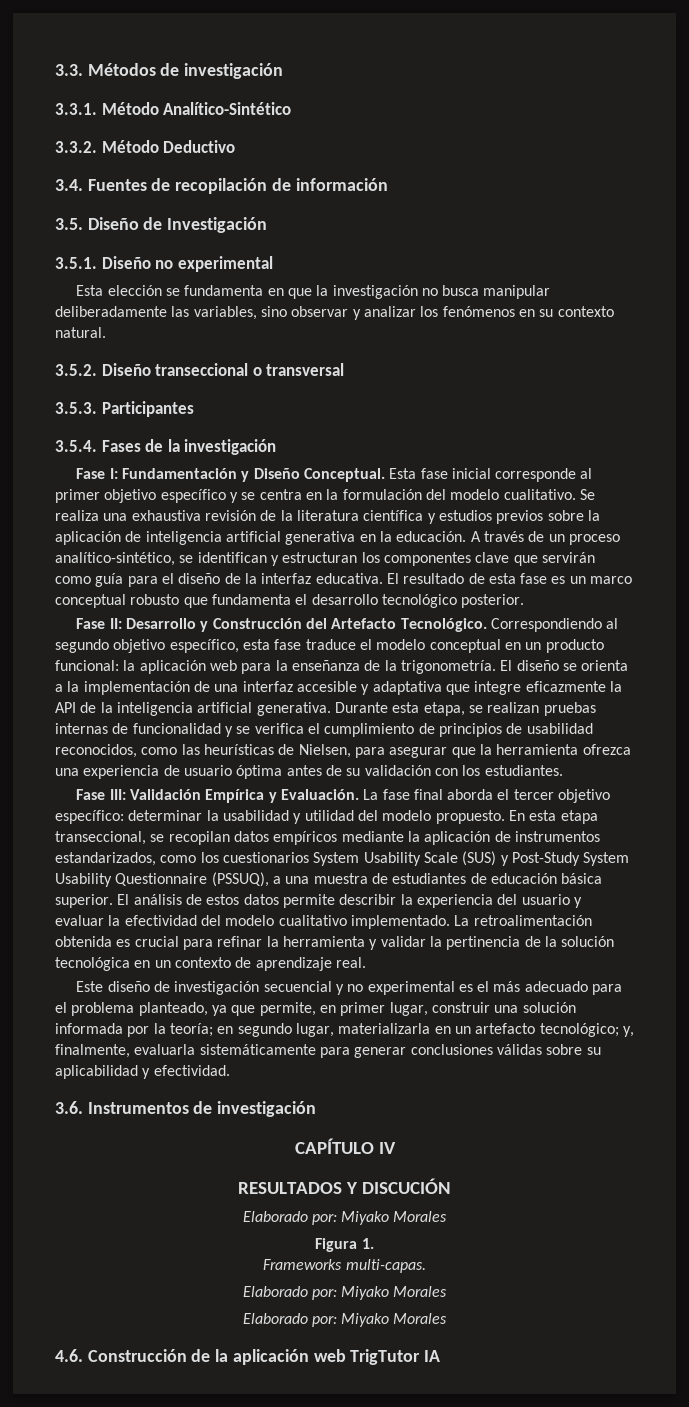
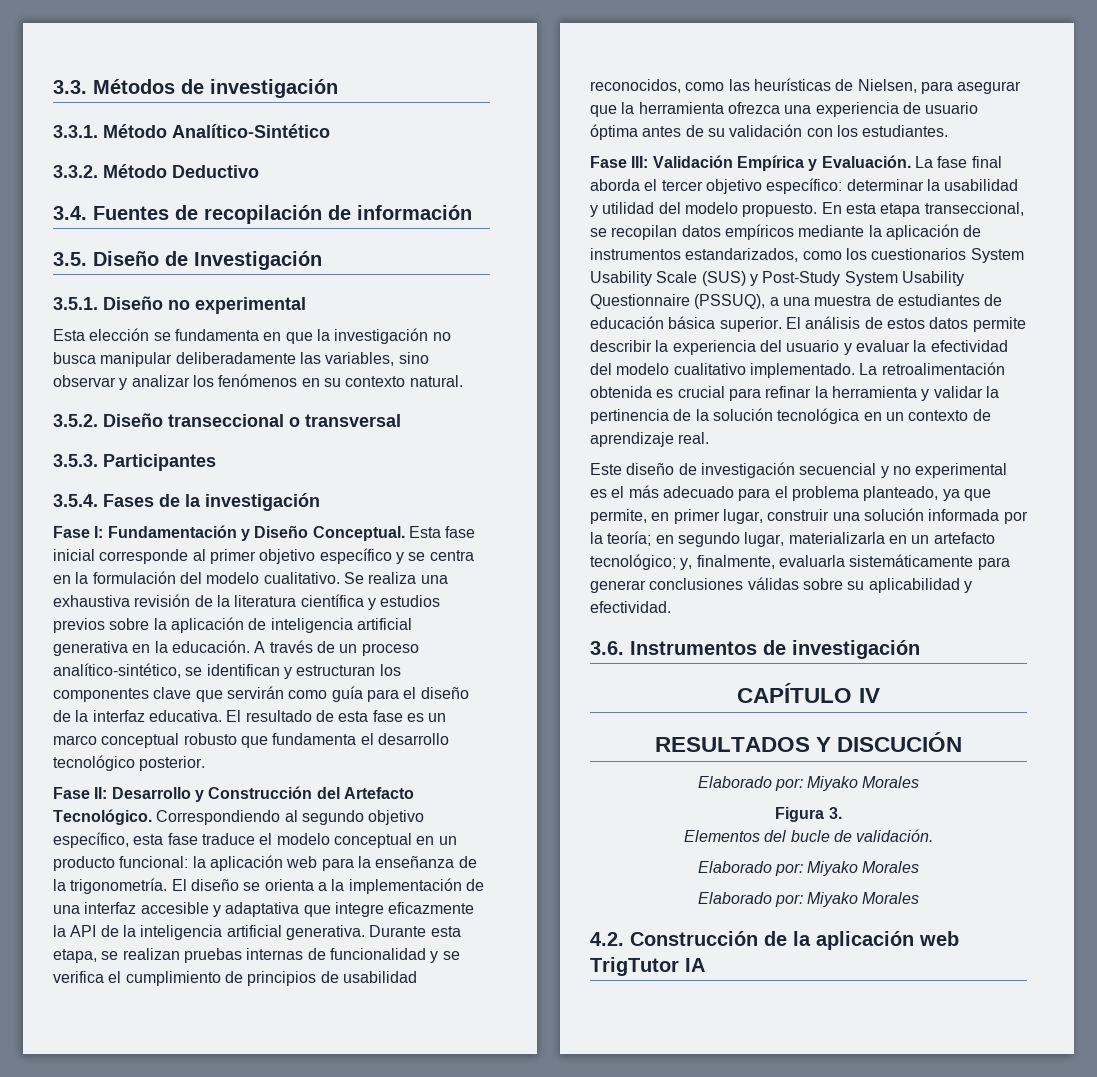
[361,1238,374,1249] [263,1259,426,1273] 1. // Frameworks multi-capas. -> [828,807,842,819] [683,829,934,842] 3. // Elementos del bucle de validación.
[55,1349,83,1362] 4.6. -> [590,932,624,946] 4.2.

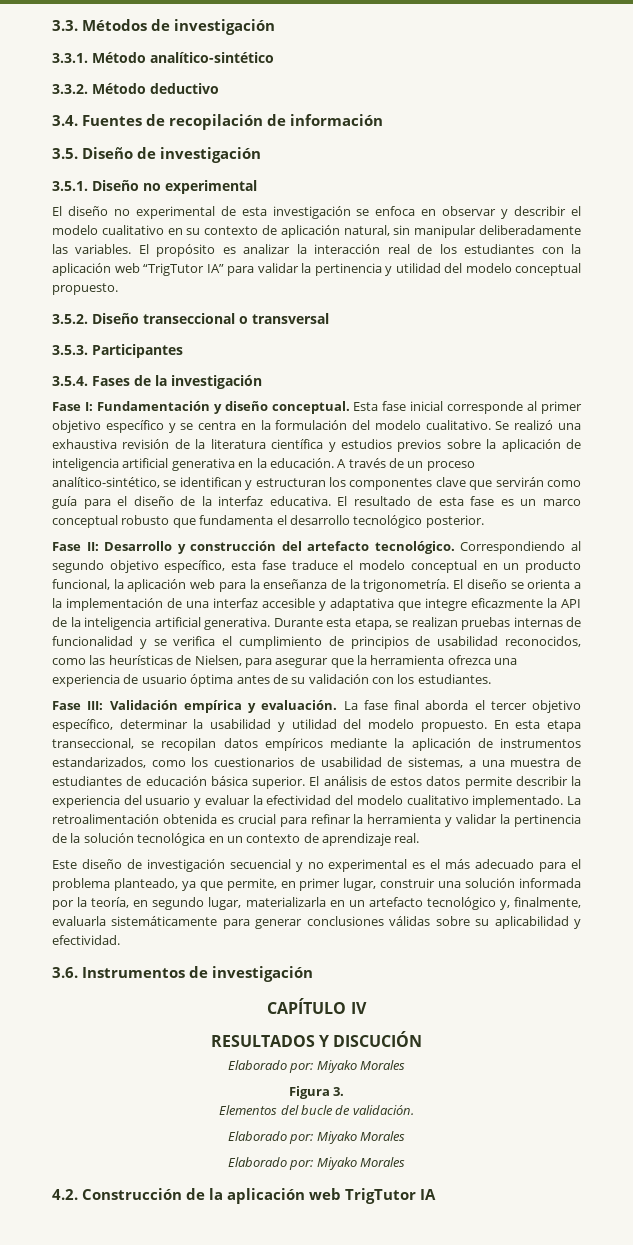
[172,124,330,138] Analítico-Sintético -> [150,52,274,63] analítico-sintético
[172,165,259,178] Deductivo -> [150,83,219,94] deductivo
[194,251,322,270] Investigación -> [160,147,261,163] investigación
[53,328,451,344] [53,352,429,367] [53,374,463,390] Esta elección se fundamenta en que la investigación no busca manipular deliberadamente las variables, sino observar y analizar los fenómenos en su contexto natural. -> [52,206,581,219] [52,225,582,238] [52,244,581,257] [52,263,581,276] [52,283,118,295] El diseño no experimental de esta investigación se enfoca en observar y describir el modelo cualitativo en su contexto de aplicación natural, sin manipular deliberadamente las variables. El propósito es analizar la interacción real de los estudiantes con la aplicación web “TrigTutor IA” para validar la pertinencia y utilidad del modelo conceptual propuesto.
[254,525,405,541] Diseño Conceptual. -> [224,401,350,414] diseño conceptual.
[368,572,417,584] realiza -> [514,420,554,430] realizó
[208,786,414,799] [53,809,152,825] Construcción del Artefacto Tecnológico. -> [190,541,455,554] construcción del artefacto tecnológico.
[119,856,189,868] funcional: -> [52,579,110,590] funcional,
[736,155,911,171] Empírica y Evaluación. -> [183,700,338,713] empírica y evaluación.
[766,178,843,194] específico: -> [52,719,113,732] específico,
[970,248,1024,263] [590,271,964,286] [590,294,766,309] System Usability Scale (SUS) y Post-Study System Usability Questionnaire (PSSUQ), -> [299,757,464,768] de usabilidad de sistemas,
[607,531,652,546] teoría; -> [91,897,130,908] teoría,
[590,554,676,570] tecnológico; -> [426,897,496,910] tecnológico

